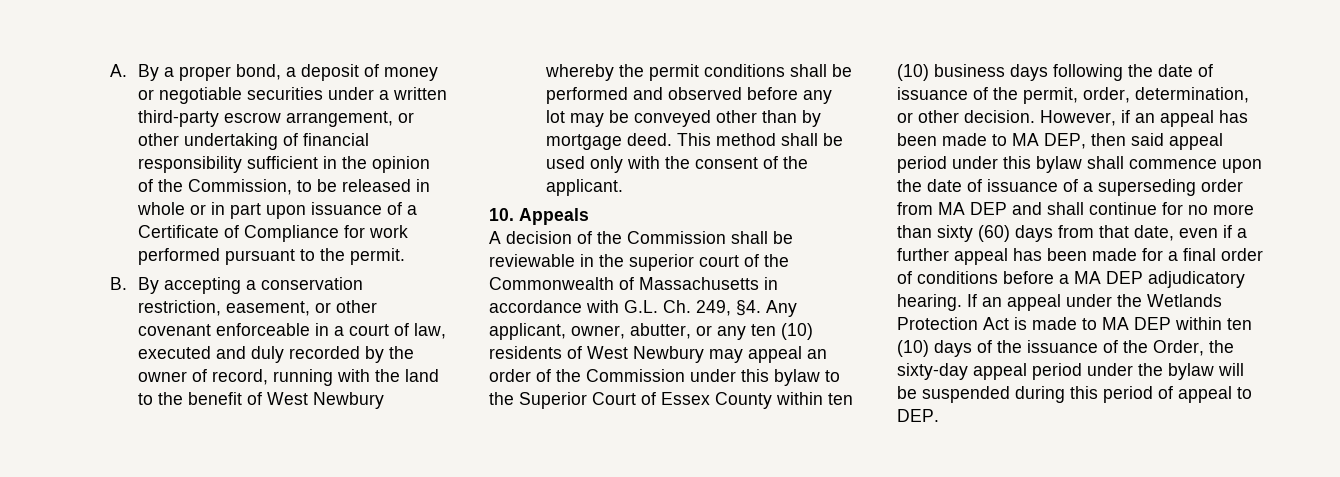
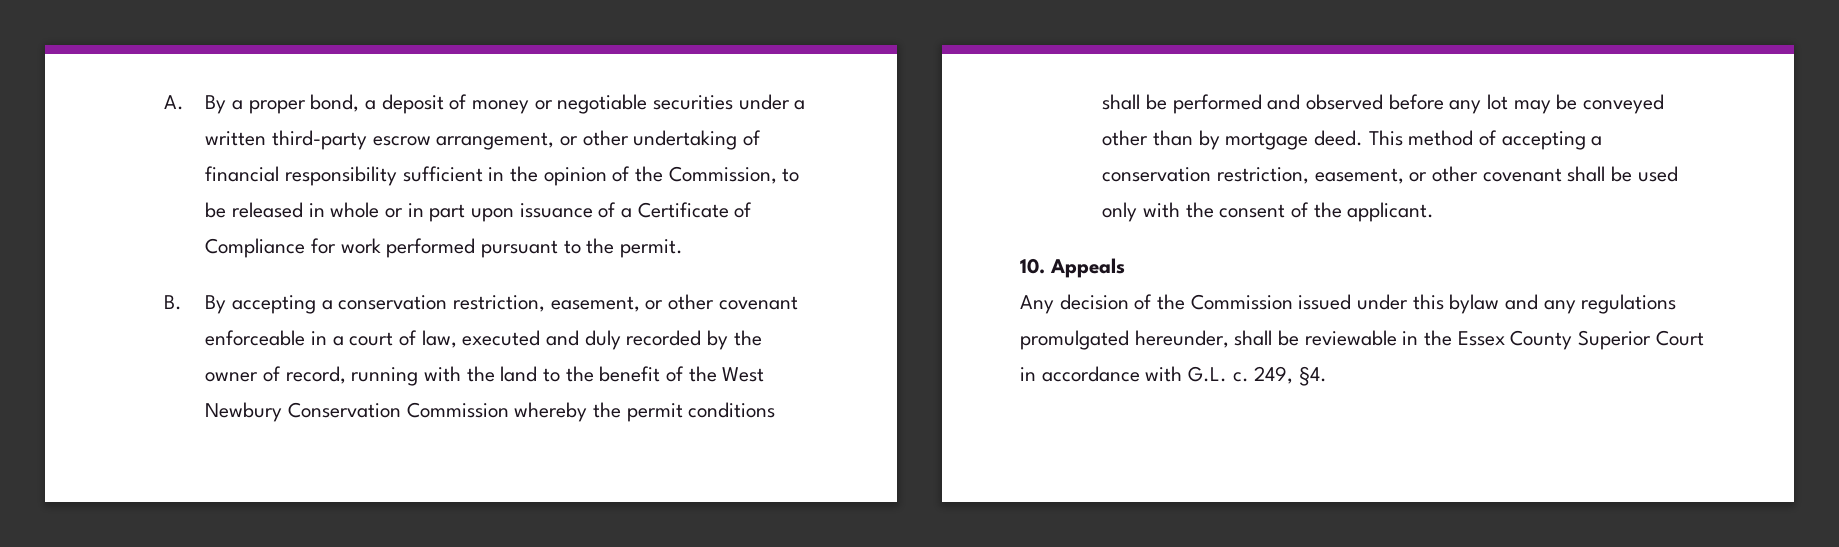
[267,392,385,409] West Newbury -> [688,366,765,382] [205,402,509,422] the West Newbury Conservation Commission
(777, 139) none -> [1479,130,1603,150] [1102,166,1562,184] of accepting a conservation restriction, easement, or other covenant
[489,231,501,244] A -> [1020,295,1054,314] Any
(726, 237) none -> [1298,294,1677,314] [1020,330,1229,350] issued under this bylaw and any regulations promulgated hereunder,
[629,254,789,271] [489,277,759,290] superior court of the Commonwealth of Massachusetts -> [1457,330,1704,350] Essex County Superior Court
[663,300,691,313] Ch. -> [1232,372,1249,382] c.
[766,300,797,317] [489,323,813,340] [489,346,827,363] [489,369,840,386] [489,392,853,409] [897,64,1213,81] [897,87,1249,104] [897,110,1248,127] [897,133,1223,150] [897,156,1262,173] [897,179,1243,196] [897,202,1254,215] [897,225,1247,242] [897,248,1263,265] [897,271,1245,288] [897,294,1222,311] [897,317,1252,330] [897,340,1234,357] [897,363,1244,380] [897,386,1252,403] [897,409,939,422] Any applicant, owner, abutter, or any ten (10) residents of West Newbury may appeal an order of the Commission under this bylaw to the Superior Court of Essex County within ten (10) business days following the date of issuance of the permit, order, determination, or other decision. However, if an appeal has been made to MA DEP, then said appeal period under this bylaw shall commence upon the date of issuance of a superseding order from MA DEP and shall continue for no more than sixty (60) days from that date, even if a further appeal has been made for a final order of conditions before a MA DEP adjudicatory hearing. If an appeal under the Wetlands Protection Act is made to MA DEP within ten (10) days of the issuance of the Order, the sixty-day appeal period under the bylaw will be suspended during this period of appeal to DEP. -> (1328, 376) none

